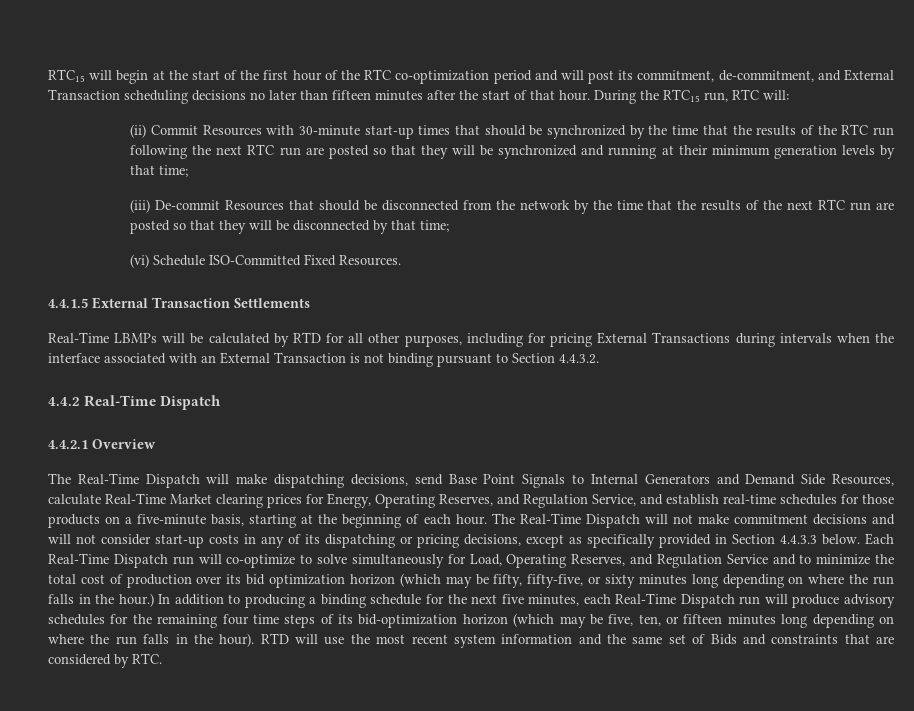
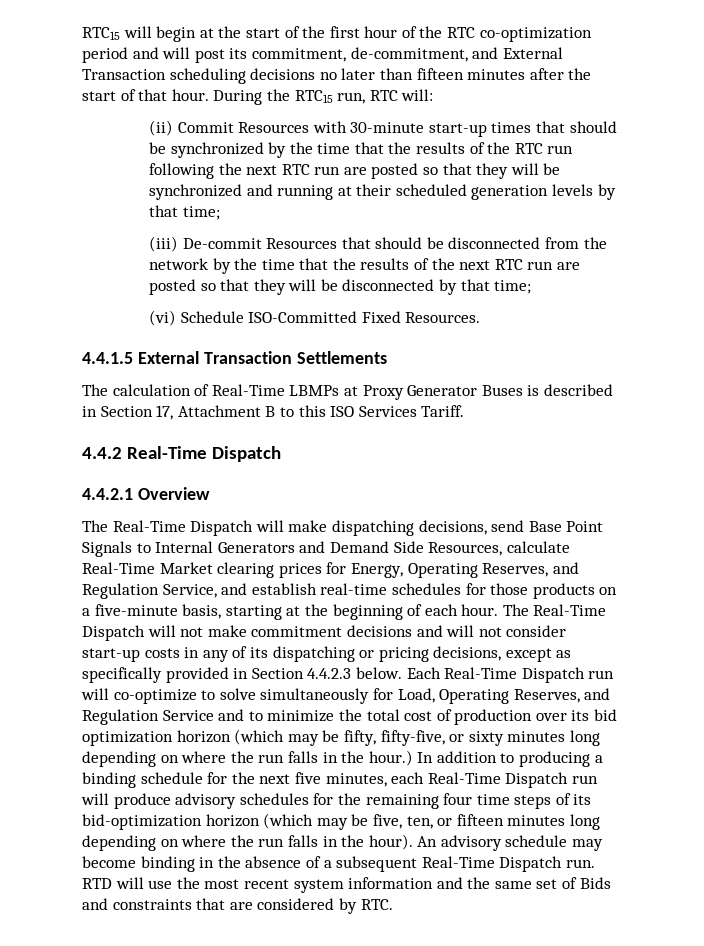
[711,145,770,156] minimum -> [395,184,467,196] scheduled
[48,332,894,347] [48,352,599,367] Real-Time LBMPs will be calculated by RTD for all other purposes, including for pricing External Transactions during intervals when the interface associated with an External Transaction is not binding pursuant to Section 4.4.3.2. -> [82,384,613,400] [82,405,465,420] The calculation of Real-Time LBMPs at Proxy Generator Buses is described in Section 17, Attachment B to this ISO Services Tariff.
[780,535,817,544] 4.4.3.3 -> [307,668,352,679] 4.4.2.3
(255, 640) none -> [417,835,604,851] [82,856,595,872] An advisory schedule may become binding in the absence of a subsequent Real-Time Dispatch run.

